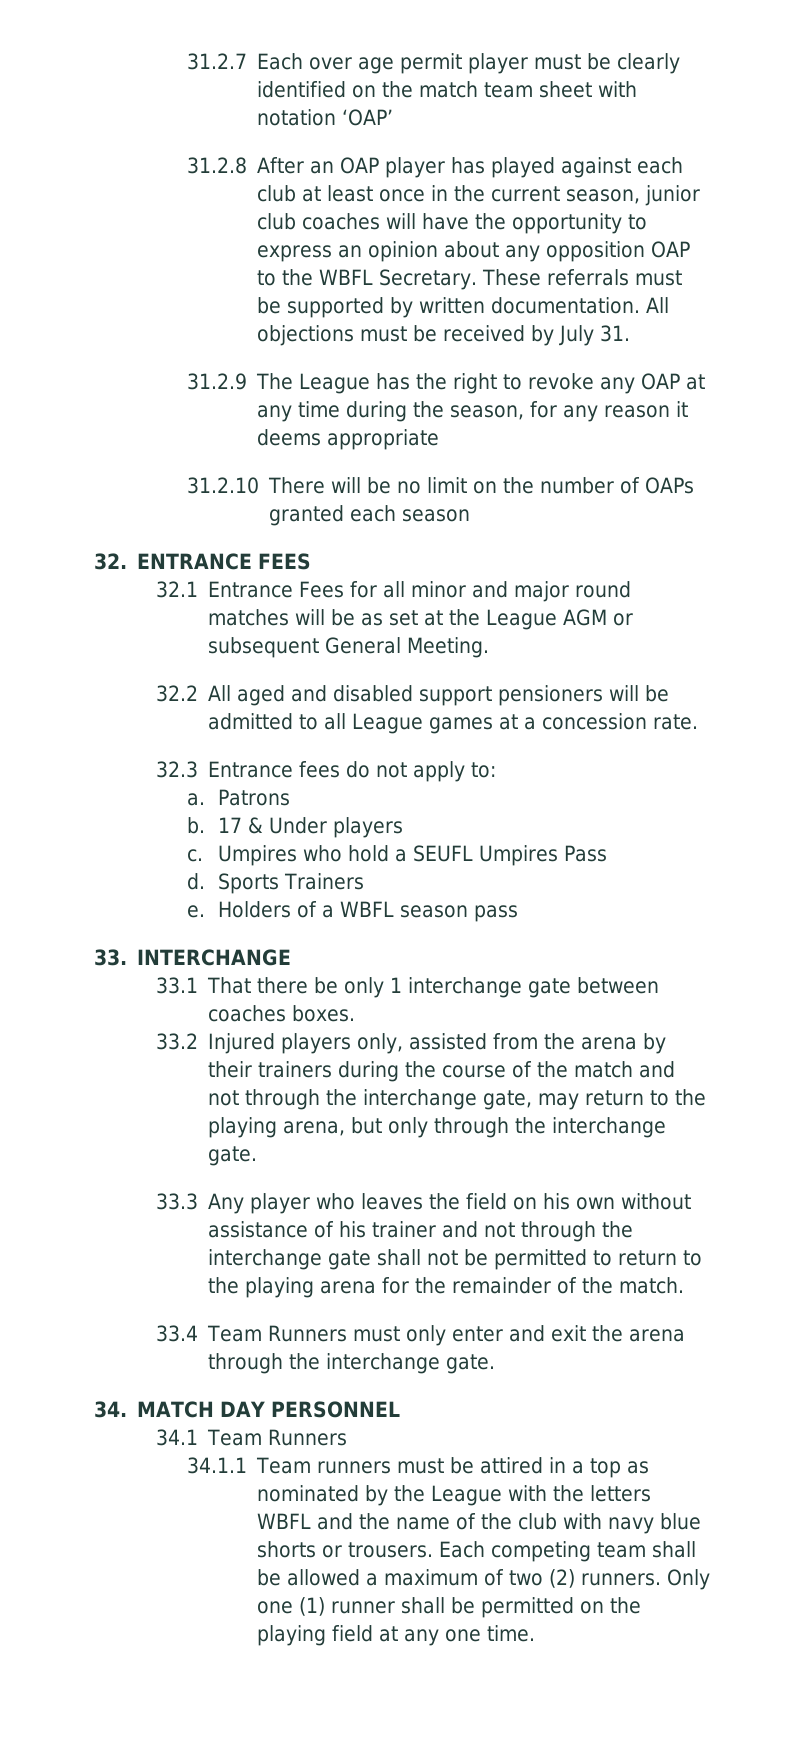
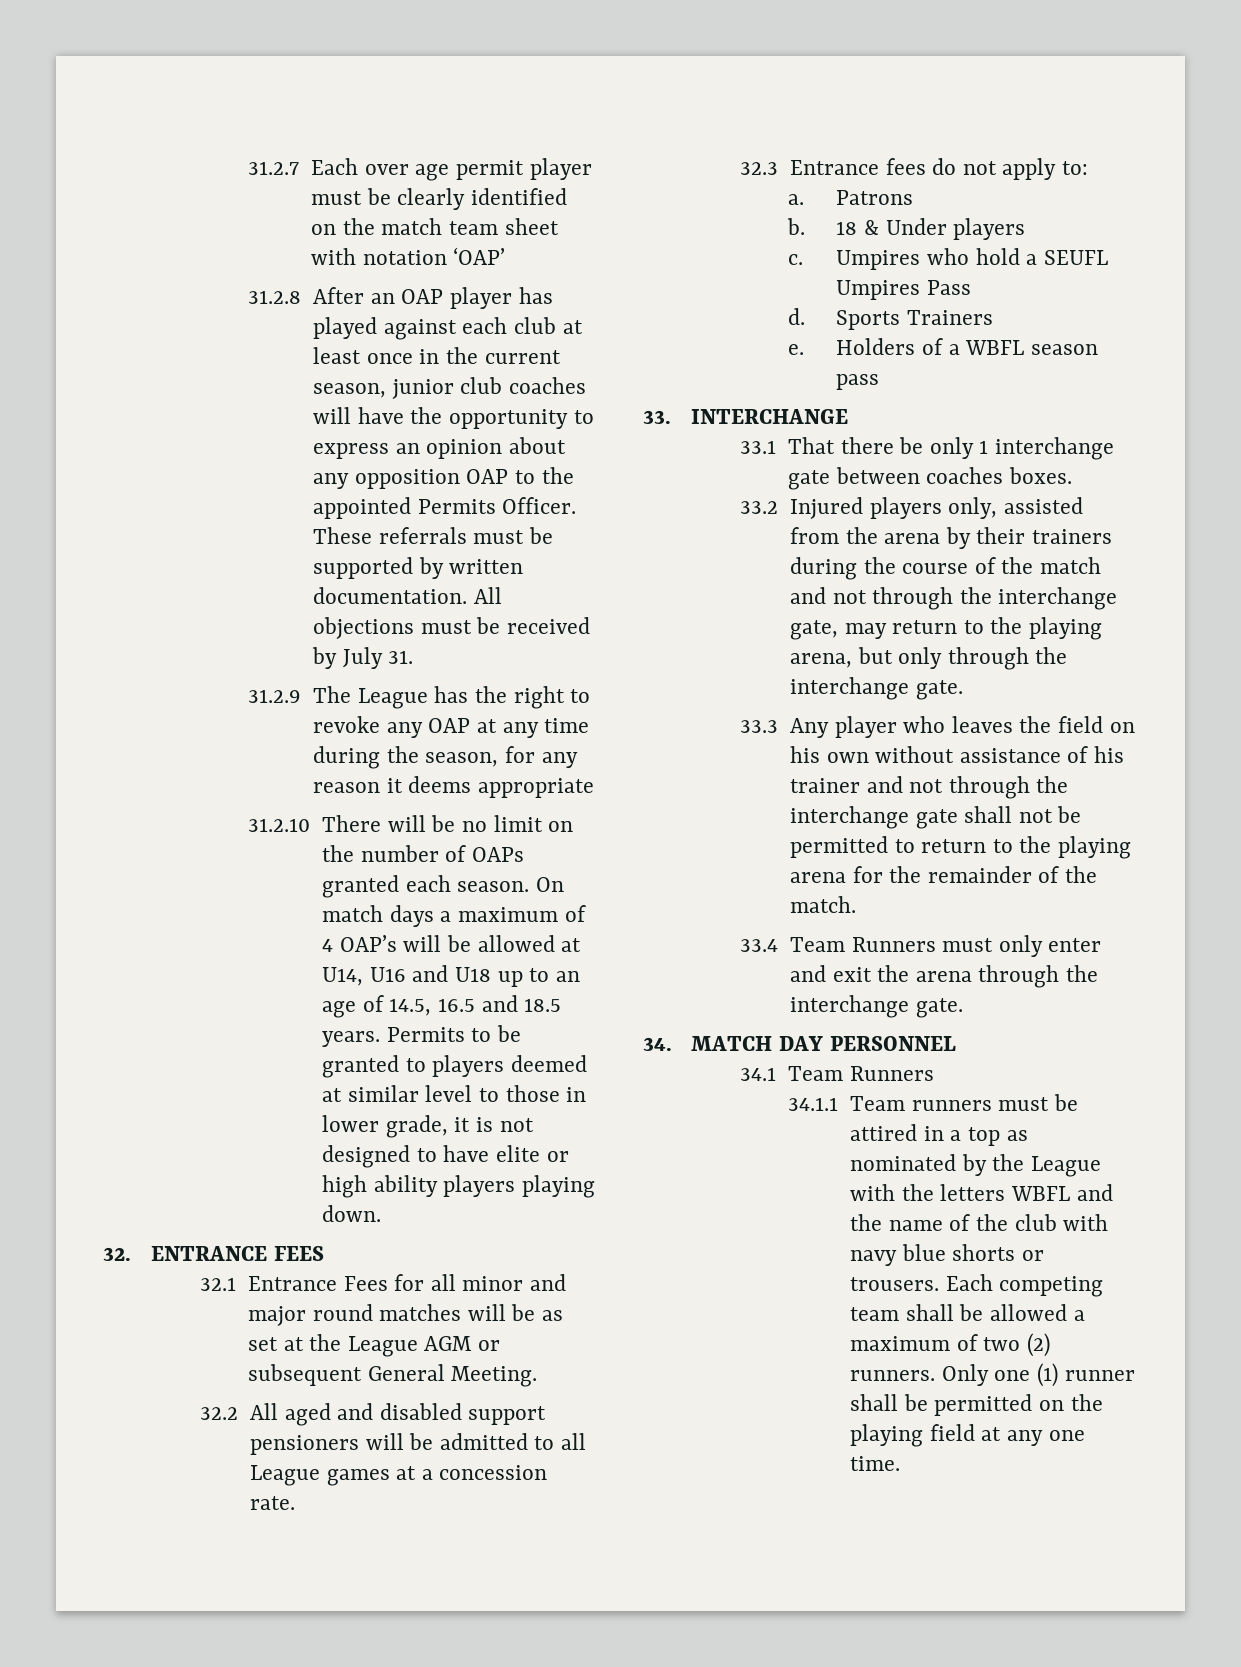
[319,269,478,290] WBFL Secretary. -> [313,497,577,519] appointed Permits Officer.
[402,509,471,522] season -> [457,877,565,892] [322,905,586,927] [322,935,582,952] [322,965,580,987] [322,995,562,1018] [322,1025,522,1047] [322,1055,588,1078] [322,1085,587,1102] [322,1115,534,1138] [322,1145,569,1168] [322,1175,596,1198] [322,1205,382,1222] season. On match days a maximum of 4 OAP’s will be allowed at U14, U16 and U18 up to an age of 14.5, 16.5 and 18.5 years. Permits to be granted to players deemed at similar level to those in lower grade, it is not designed to have elite or high ability players playing down.
[217,817,242,833] 17 -> [836,221,858,235] 18

